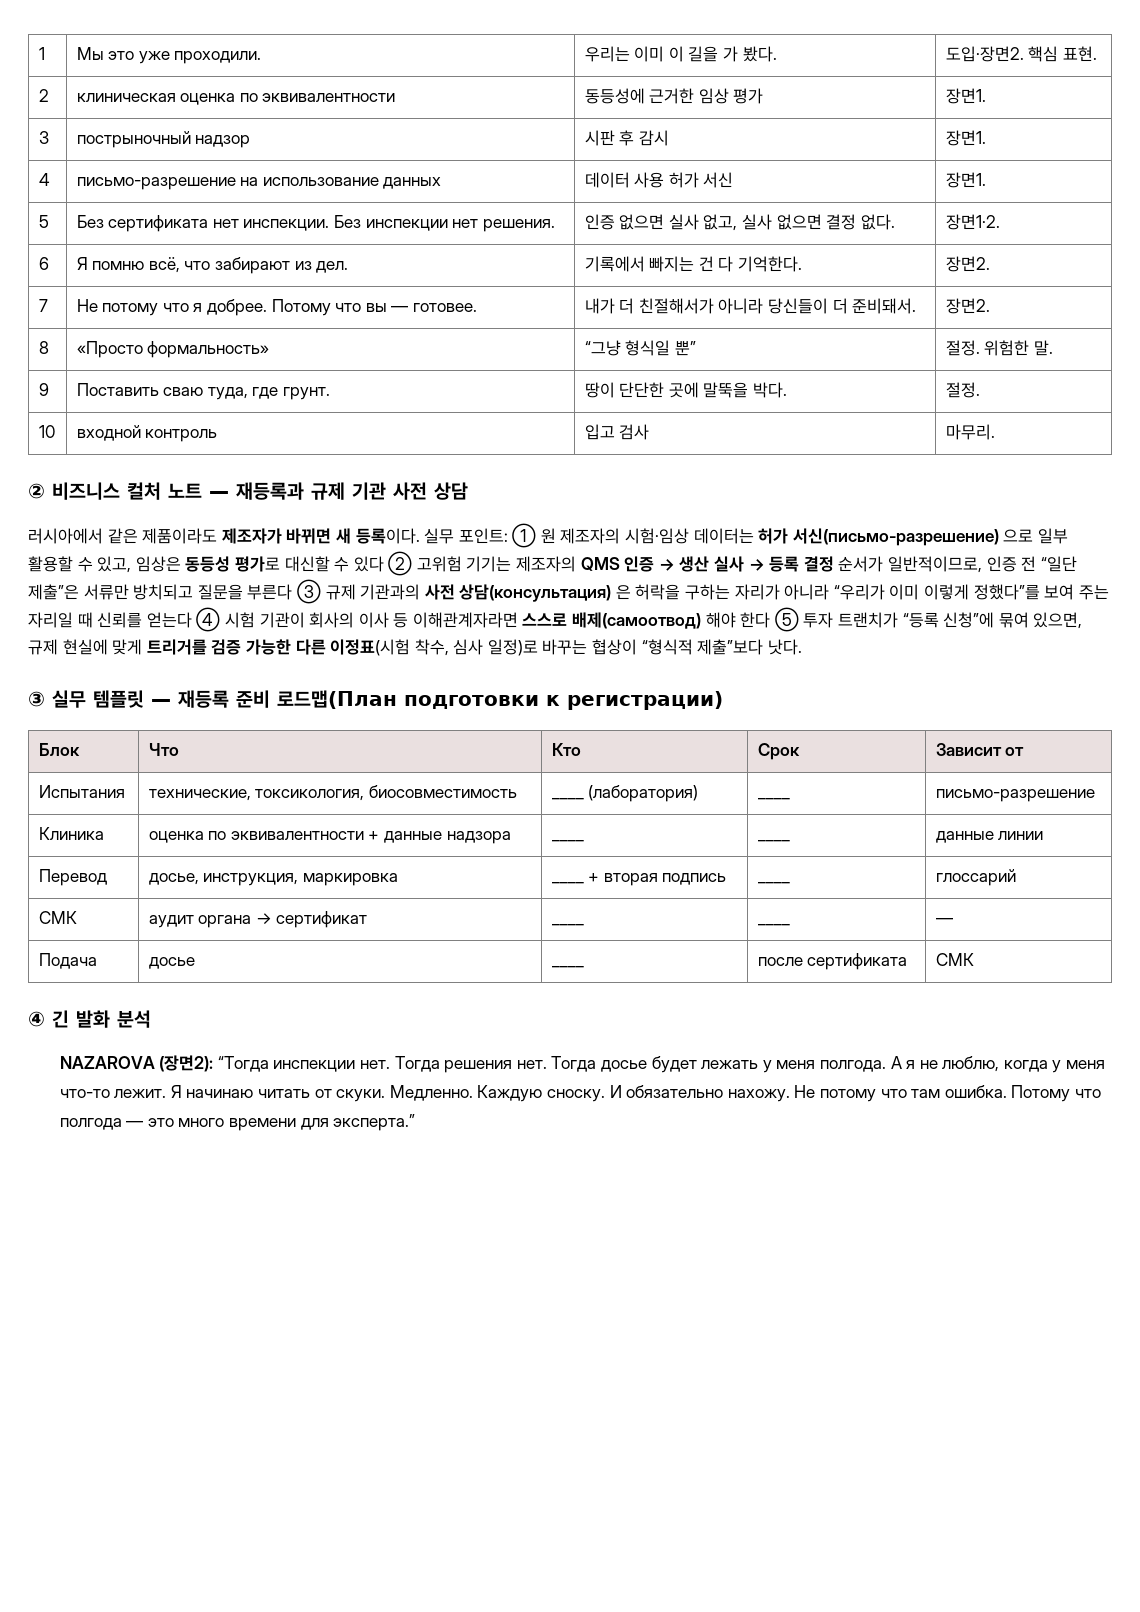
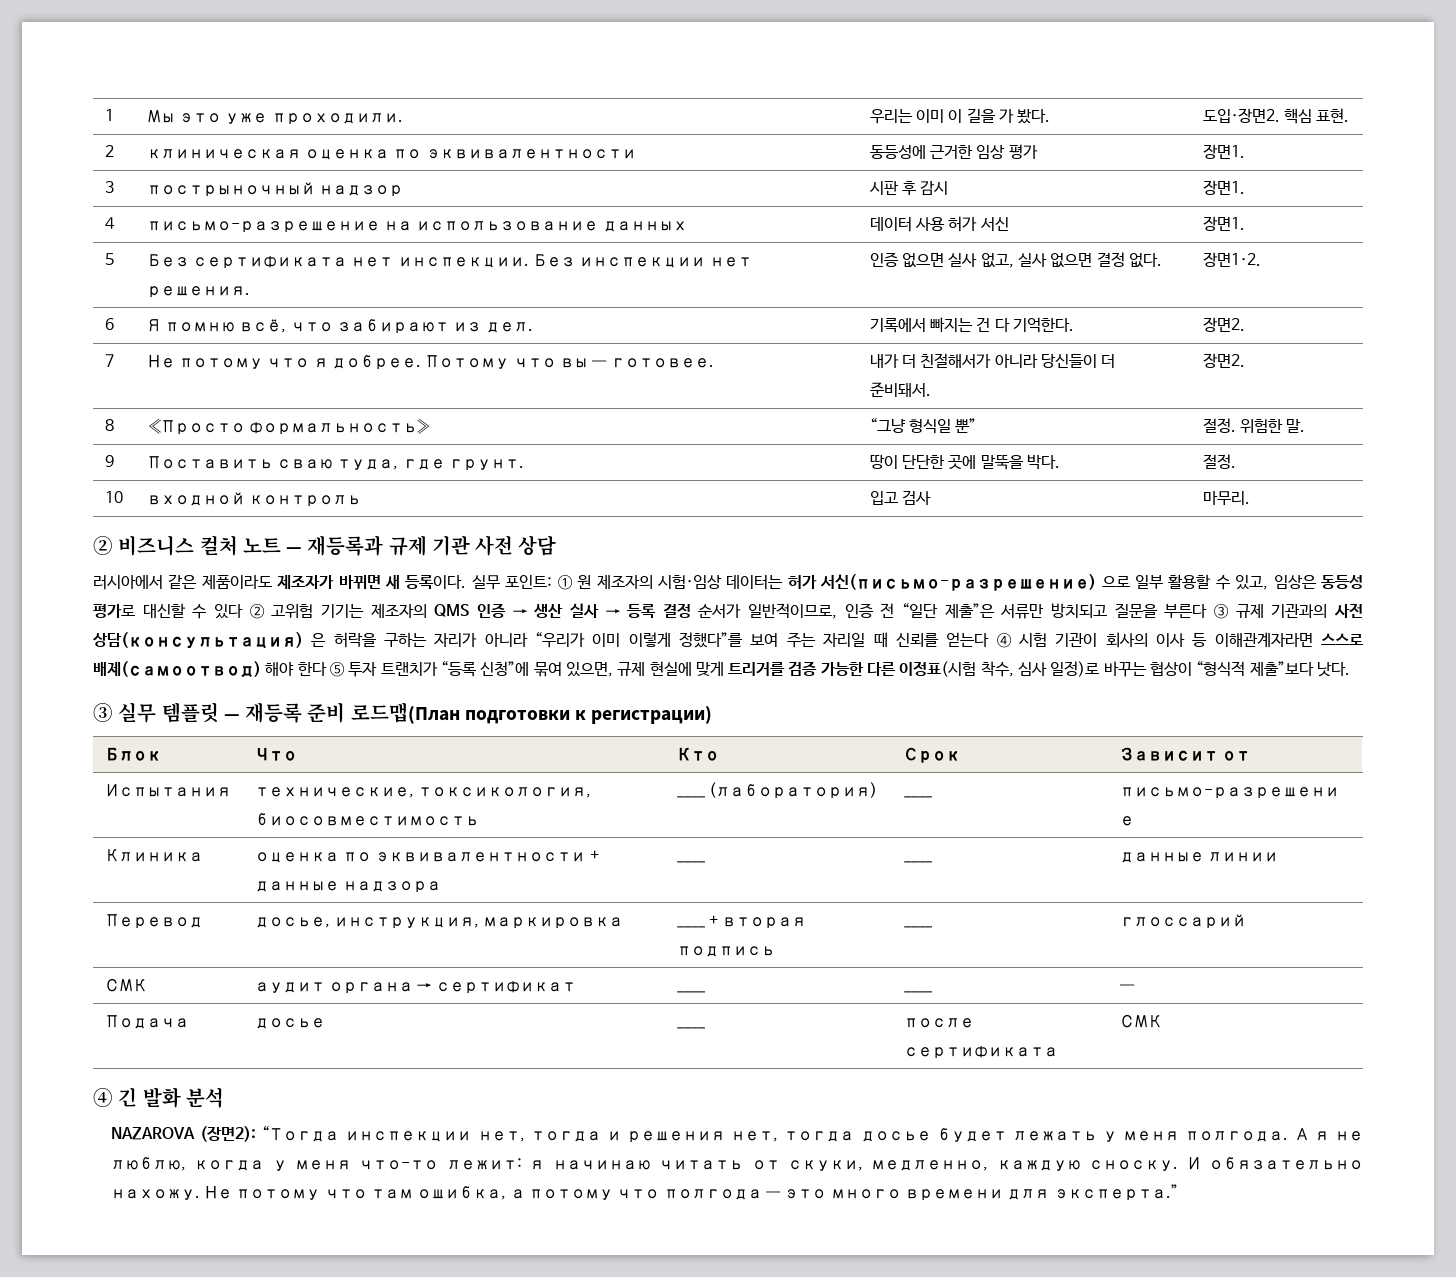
[360,1056,597,1073] нет. Тогда решения нет. Тогда -> [477,1131,855,1143] нет, тогда и решения нет, тогда
[114,1085,182,1098] лежит. Я -> [446,1158,545,1170] лежит: я
[336,1085,543,1102] скуки. Медленно. Каждую -> [787,1160,1081,1171] скуки, медленно, каждую
[944,1085,1071,1102] ошибка. Потому -> [417,1186,614,1200] ошибка, а потому

